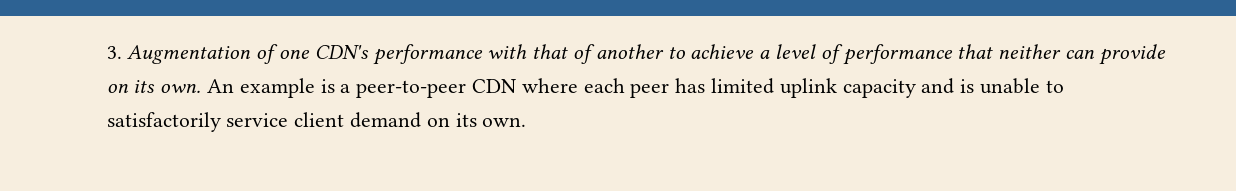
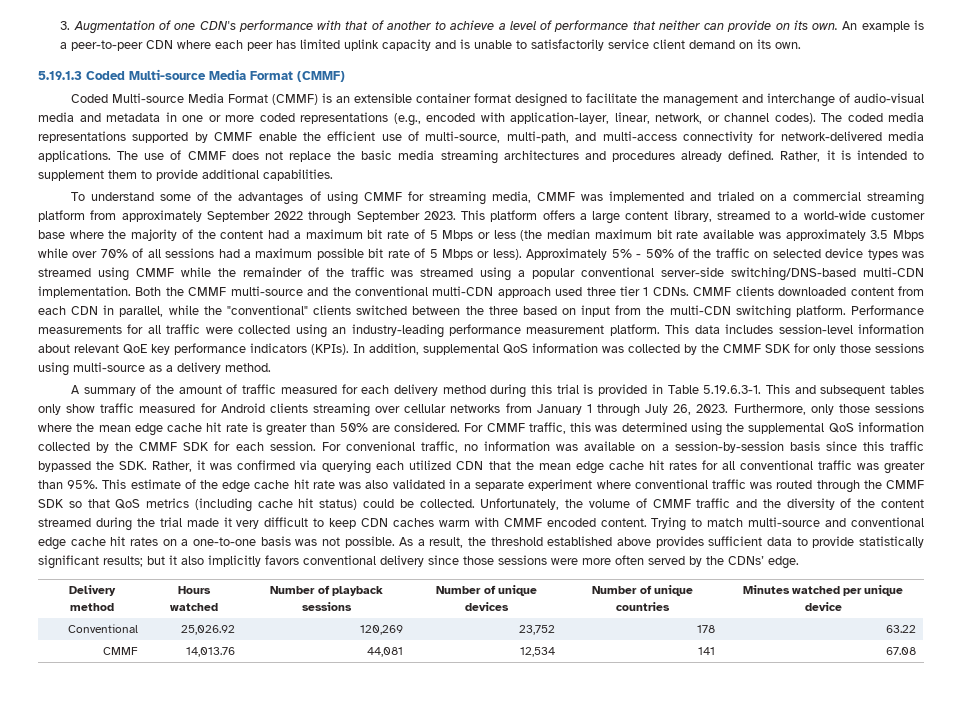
(527, 122) none -> [38,69,345,82] [70,93,924,107] [38,112,924,126] [38,131,924,143] [38,150,924,164] [38,169,333,181] [70,191,925,205] [38,210,926,224] [38,229,925,241] [38,248,925,260] [38,267,925,281] [38,286,925,298] [38,305,924,319] [38,324,924,338] [38,343,924,355] [38,362,271,376] [70,384,924,398] [38,403,924,417] [38,422,924,436] [38,441,924,453] [38,460,925,474] [38,479,925,493] [38,498,924,512] [38,517,924,531] [38,536,925,550] [38,555,799,569] [69,585,116,596] [70,603,114,611] [178,586,211,594] [170,603,218,611] [270,585,383,596] [302,602,352,611] [436,585,537,596] [465,602,509,611] [592,585,693,596] [616,602,671,611] [742,585,904,596] [804,602,842,611] [67,624,138,633] [180,625,235,635] [359,625,403,635] [518,625,555,635] [696,625,715,633] [885,625,916,633] [102,647,138,655] [185,647,235,657] [366,647,403,657] [519,647,555,657] [697,647,715,655] [885,647,916,655] // 5.19.1.3 Coded Multi-source Media Format (CMMF) // Coded Multi-source Media Format (CMMF) is an extensible container format designed to facilitate the management and interchange of audio-visual media and metadata in one or more coded representations (e.g., encoded with application-layer, linear, network, or channel codes). The coded media representations supported by CMMF enable the efficient use of multi-source, multi-path, and multi-access connectivity for network-delivered media applications. The use of CMMF does not replace the basic media streaming architectures and procedures already defined. Rather, it is intended to supplement them to provide additional capabilities. // To understand some of the advantages of using CMMF for streaming media, CMMF was implemented and trialed on a commercial streaming platform from approximately September 2022 through September 2023. This platform offers a large content library, streamed to a world-wide customer base where the majority of the content had a maximum bit rate of 5 Mbps or less (the median maximum bit rate available was approximately 3.5 Mbps while over 70% of all sessions had a maximum possible bit rate of 5 Mbps or less). Approximately 5% - 50% of the traffic on selected device types was streamed using CMMF while the remainder of the traffic was streamed using a popular conventional server-side switching/DNS-based multi-CDN implementation. Both the CMMF multi-source and the conventional multi-CDN approach used three tier 1 CDNs. CMMF clients downloaded content from each CDN in parallel, while the "conventional" clients switched between the three based on input from the multi-CDN switching platform. Performance measurements for all traffic were collected using an industry-leading performance measurement platform. This data includes session-level information about relevant QoE key performance indicators (KPIs). In addition, supplemental QoS information was collected by the CMMF SDK for only those sessions using multi-source as a delivery method. // A summary of the amount of traffic measured for each delivery method during this trial is provided in Table 5.19.6.3-1. This and subsequent tables only show traffic measured for Android clients streaming over cellular networks from January 1 through July 26, 2023. Furthermore, only those sessions where the mean edge cache hit rate is greater than 50% are considered. For CMMF traffic, this was determined using the supplemental QoS information collected by the CMMF SDK for each session. For convenional traffic, no information was available on a session-by-session basis since this traffic bypassed the SDK. Rather, it was confirmed via querying each utilized CDN that the mean edge cache hit rates for all conventional traffic was greater than 95%. This estimate of the edge cache hit rate was also validated in a separate experiment where conventional traffic was routed through the CMMF SDK so that QoS metrics (including cache hit status) could be collected. Unfortunately, the volume of CMMF traffic and the diversity of the content streamed during the trial made it very difficult to keep CDN caches warm with CMMF encoded content. Trying to match multi-source and conventional edge cache hit rates on a one-to-one basis was not possible. As a result, the threshold established above provides sufficient data to provide statistically significant results; but it also implicitly favors conventional delivery since those sessions were more often served by the CDNs’ edge. // Delivery method | Hours watched | Number of playback sessions | Number of unique devices | Number of unique countries | Minutes watched per unique device // Conventional | 25,026.92 | 120,269 | 23,752 | 178 | 63.22 // CMMF | 14,013.76 | 44,081 | 12,534 | 141 | 67.08

